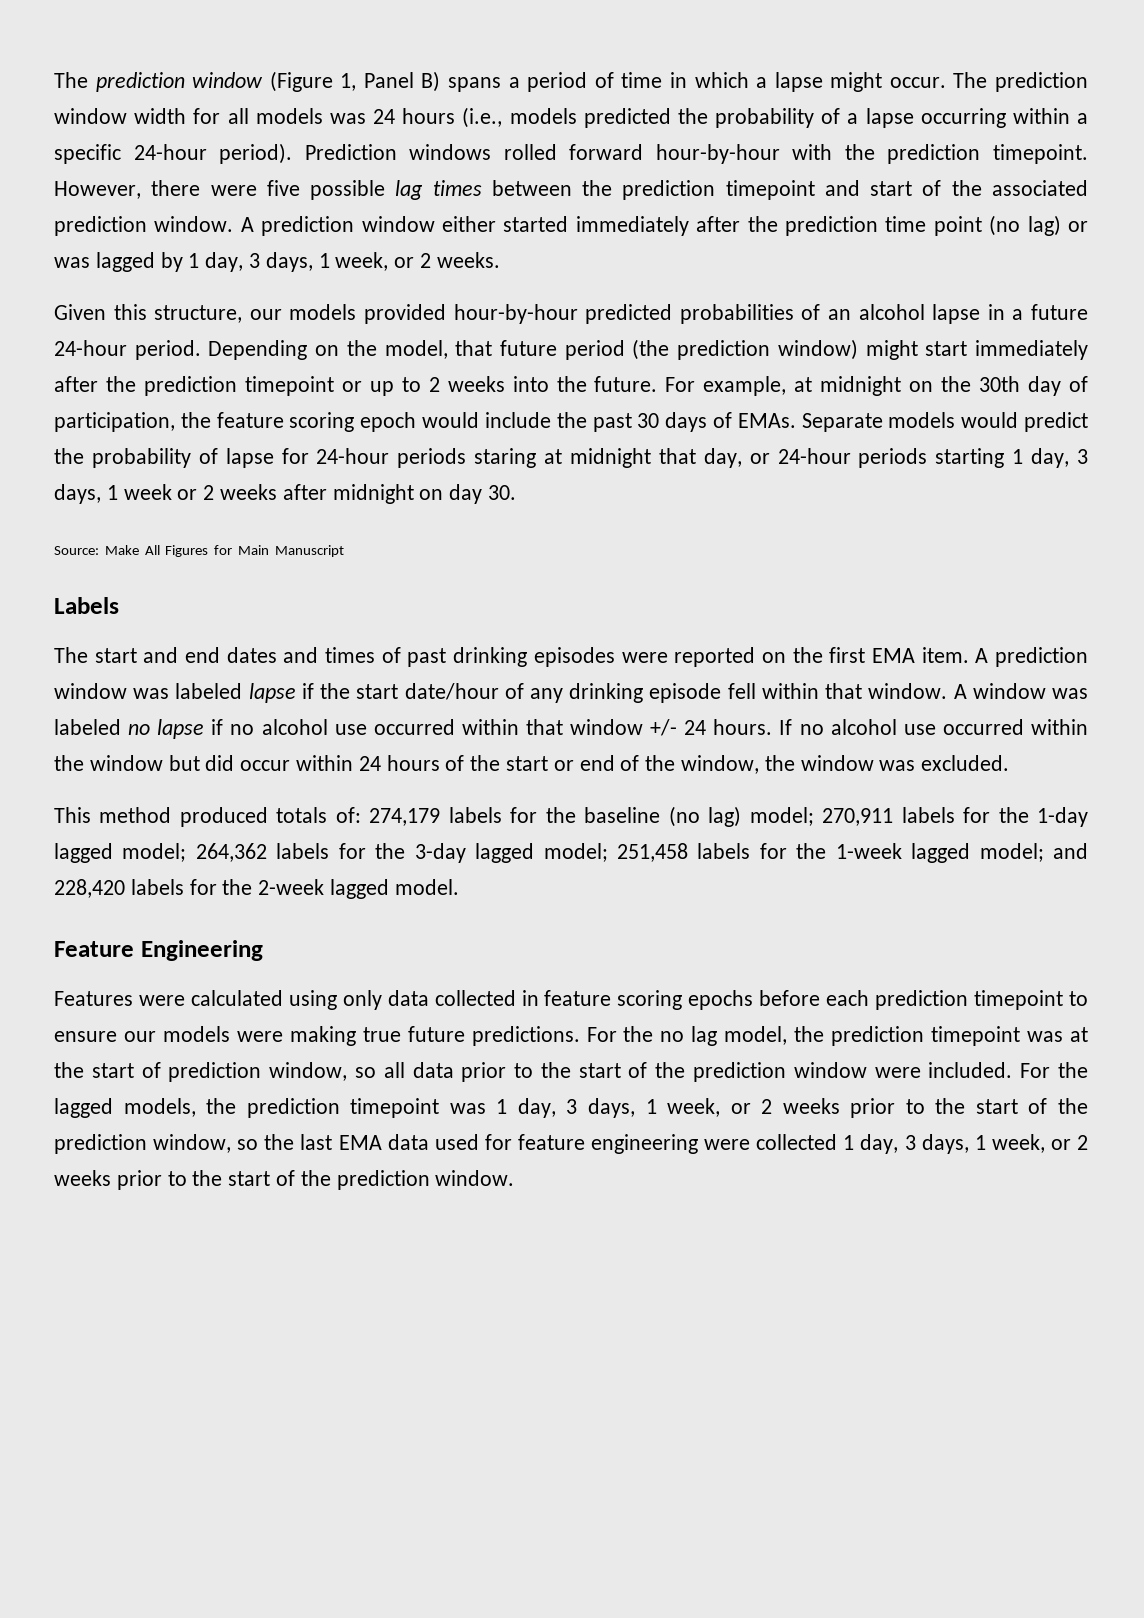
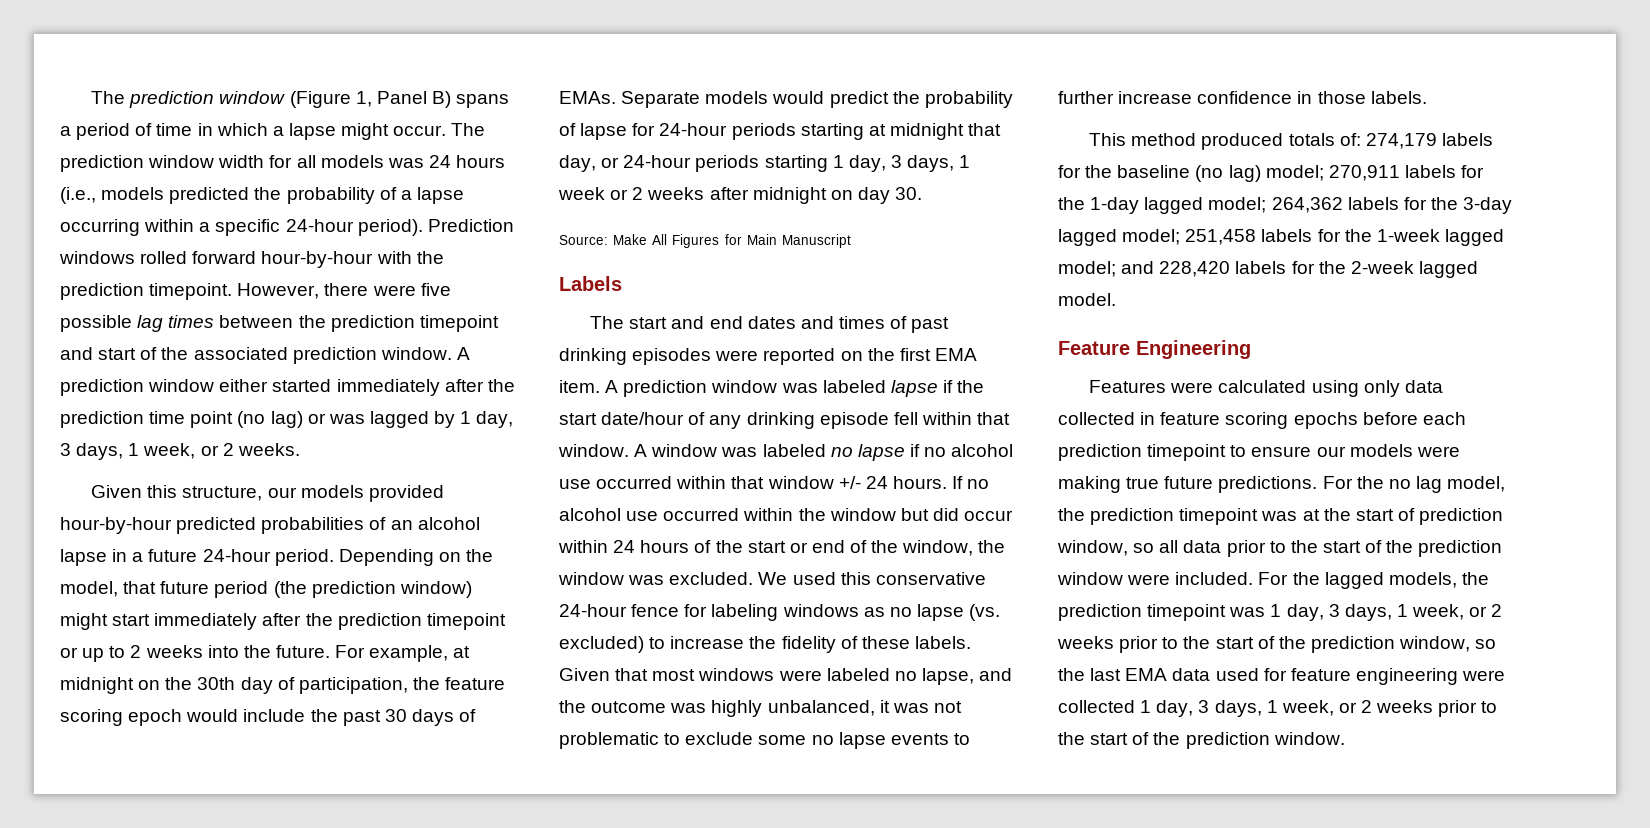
[474,448,537,468] staring -> [800,123,864,140] starting
(1010, 763) none -> [758,572,986,585] [559,604,1001,621] [559,636,971,653] [559,668,1013,685] [559,700,962,717] [559,732,970,749] [1058,91,1427,104] We used this conservative 24-hour fence for labeling windows as no lapse (vs. excluded) to increase the fidelity of these labels. Given that most windows were labeled no lapse, and the outcome was highly unbalanced, it was not problematic to exclude some no lapse events to further increase confidence in those labels.

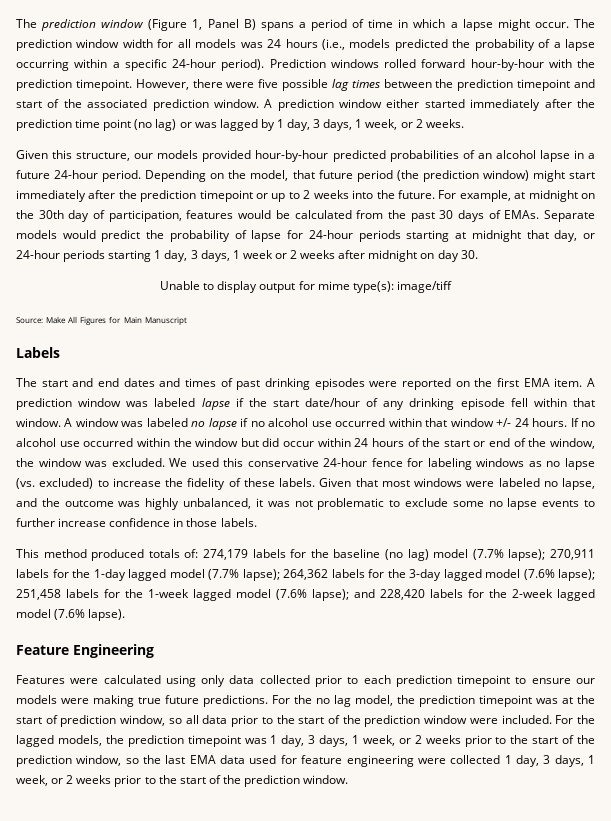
[412,677,506,690] [60,709,306,726] the feature scoring epoch would include -> [186,210,384,219] features would be calculated from
(923, 193) none -> [160,281,452,293] // Unable to display output for mime type(s): image/tiff
[1265,165,1324,181] model; -> [433,549,546,561] model (7.7% lapse);
[1208,197,1267,213] model; -> [169,569,280,581] model (7.7% lapse);
[1122,229,1181,245] model; -> [485,569,595,581] model (7.6% lapse);
[1058,261,1116,277] model; -> [236,589,349,601] model (7.6% lapse);
[1058,293,1116,306] model. -> [16,609,126,621] model (7.6% lapse).
[1140,412,1418,429] in feature scoring epochs before -> [314,675,359,687] prior to

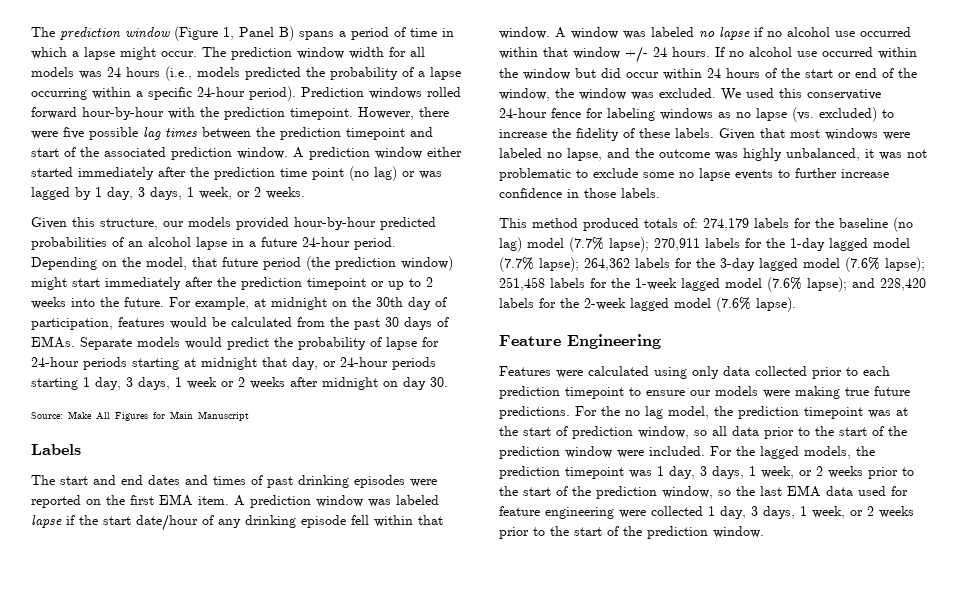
[160,281,452,293] // Unable to display output for mime type(s): image/tiff -> (448, 382) none

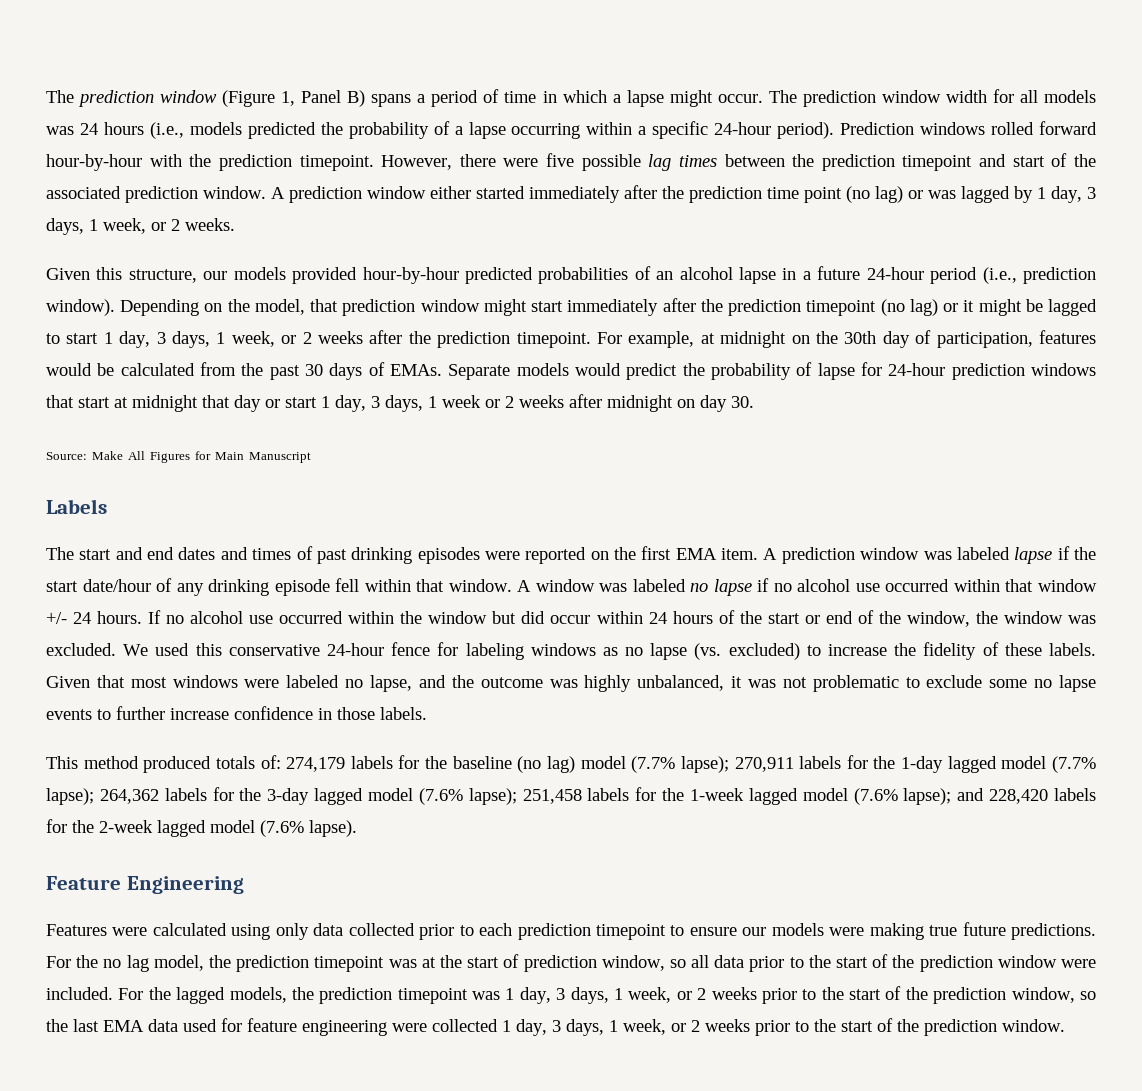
[354,237,396,250] period. -> [930,267,1097,284] [46,299,115,316] period (i.e., prediction window).
[222,256,453,271] future period (the prediction window) -> [342,299,480,316] prediction window
[371,277,433,290] [31,297,164,309] or up to 2 weeks into the future. -> [880,299,1097,316] [46,330,591,348] (no lag) or it might be lagged to start 1 day, 3 days, 1 week, or 2 weeks after the prediction timepoint.
[83,357,436,370] [31,378,78,390] periods starting at midnight that day, or 24-hour periods starting -> [951,363,1097,380] [46,395,317,412] prediction windows that start at midnight that day or start

